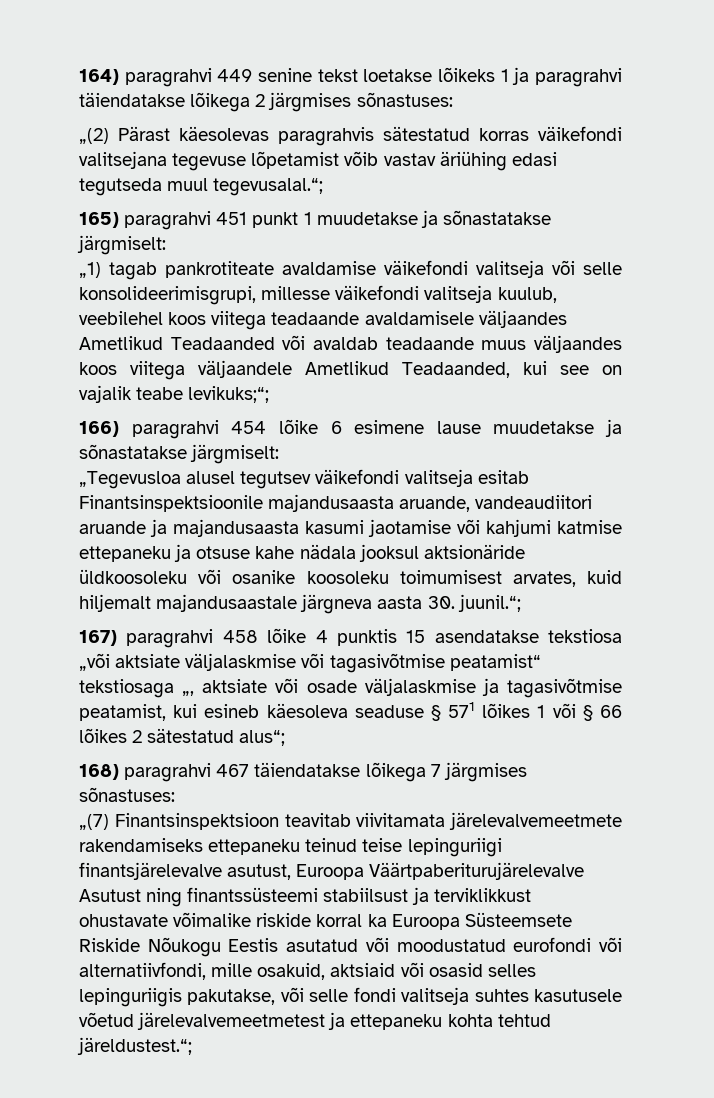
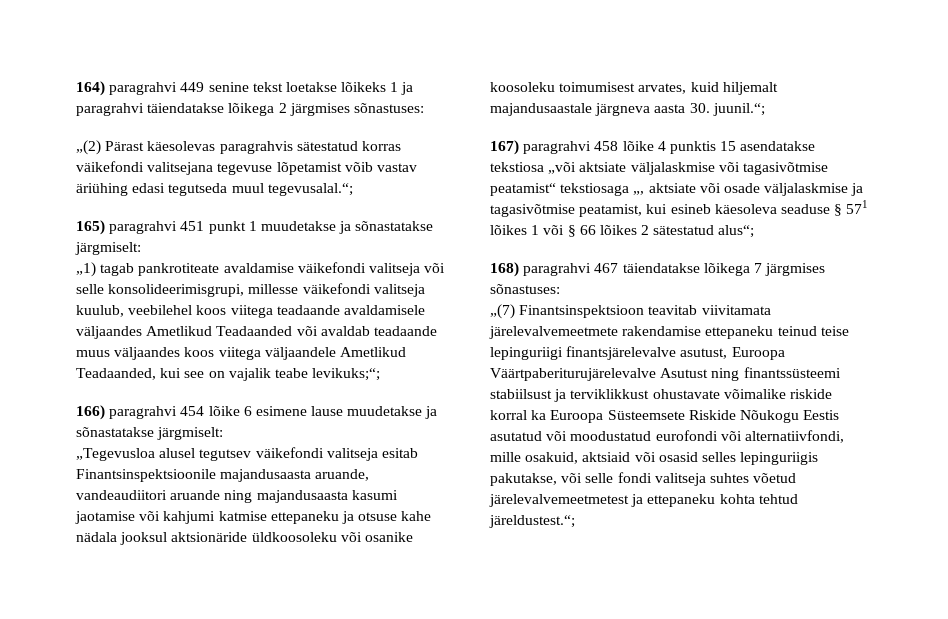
[150,519,167,537] ja -> [224,490,253,503] ning
[79,838,203,852] rakendamiseks -> [622,326,702,336] rakendamise
[534,989,623,1002] kasutusele -> (749, 478) none

